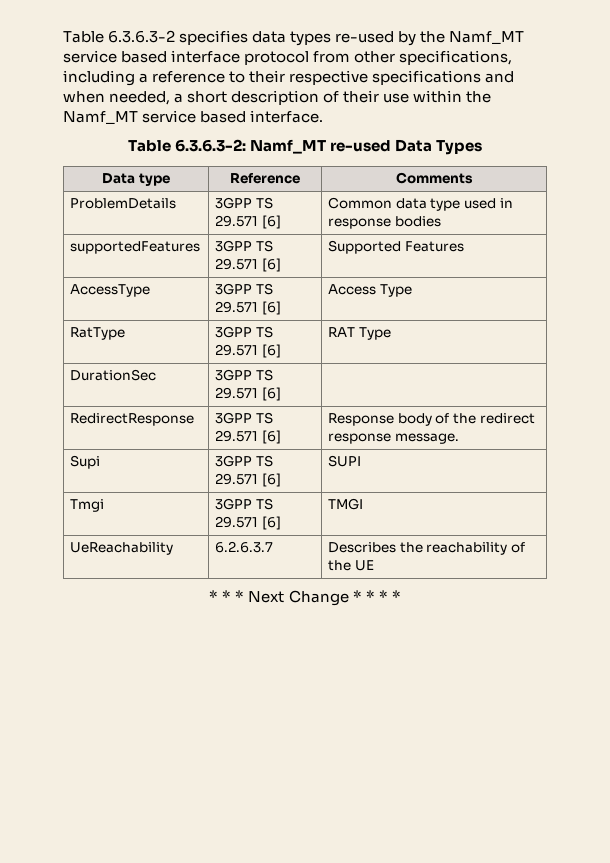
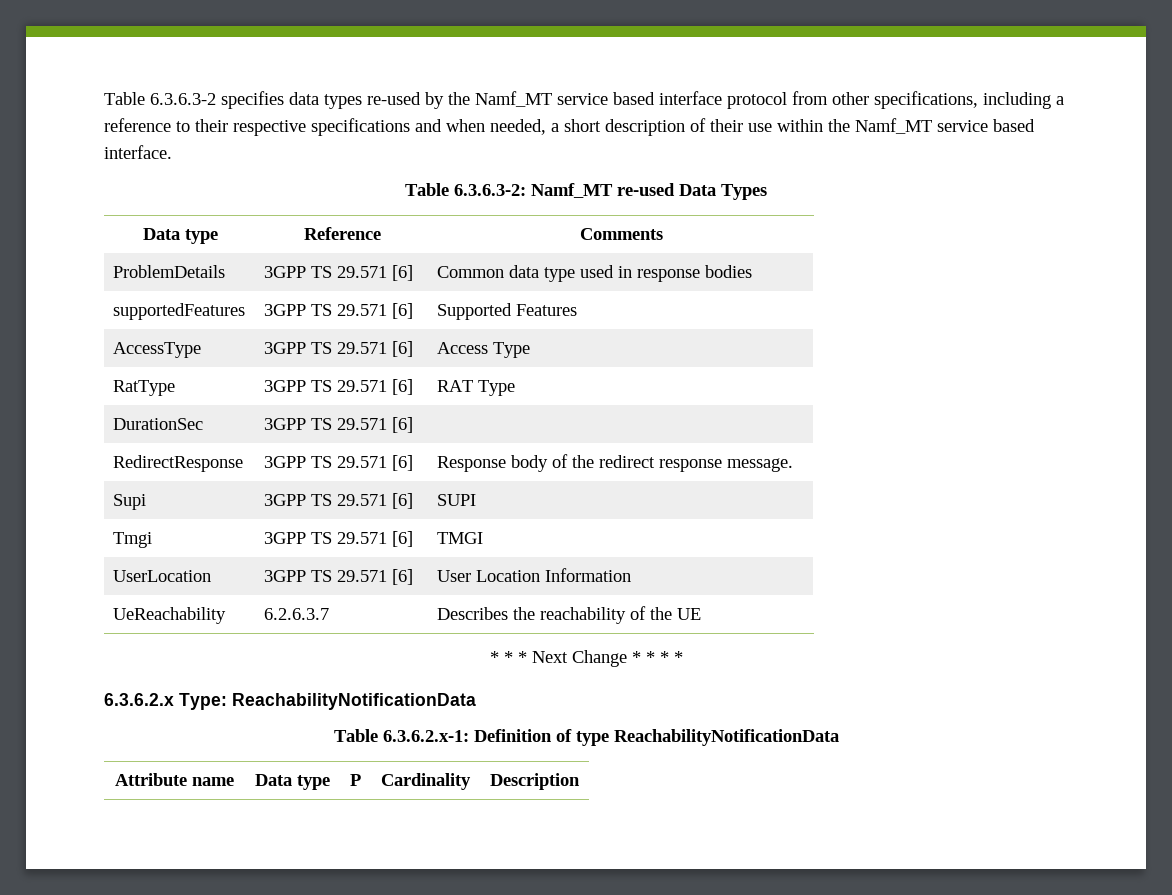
(364, 504) none -> [113,570,212,582] [264,569,414,585] [437,568,632,582] // UserLocation | 3GPP TS 29.571 [6] | User Location Information
(401, 596) none -> [104,693,476,710] [333,729,839,746] [115,773,234,786] [255,774,330,790] [350,774,361,786] [380,773,471,790] [489,773,580,790] // 6.3.6.2.x Type: ReachabilityNotificationData // Table 6.3.6.2.x-1: Definition of type ReachabilityNotificationData // Attribute name | Data type | P | Cardinality | Description

